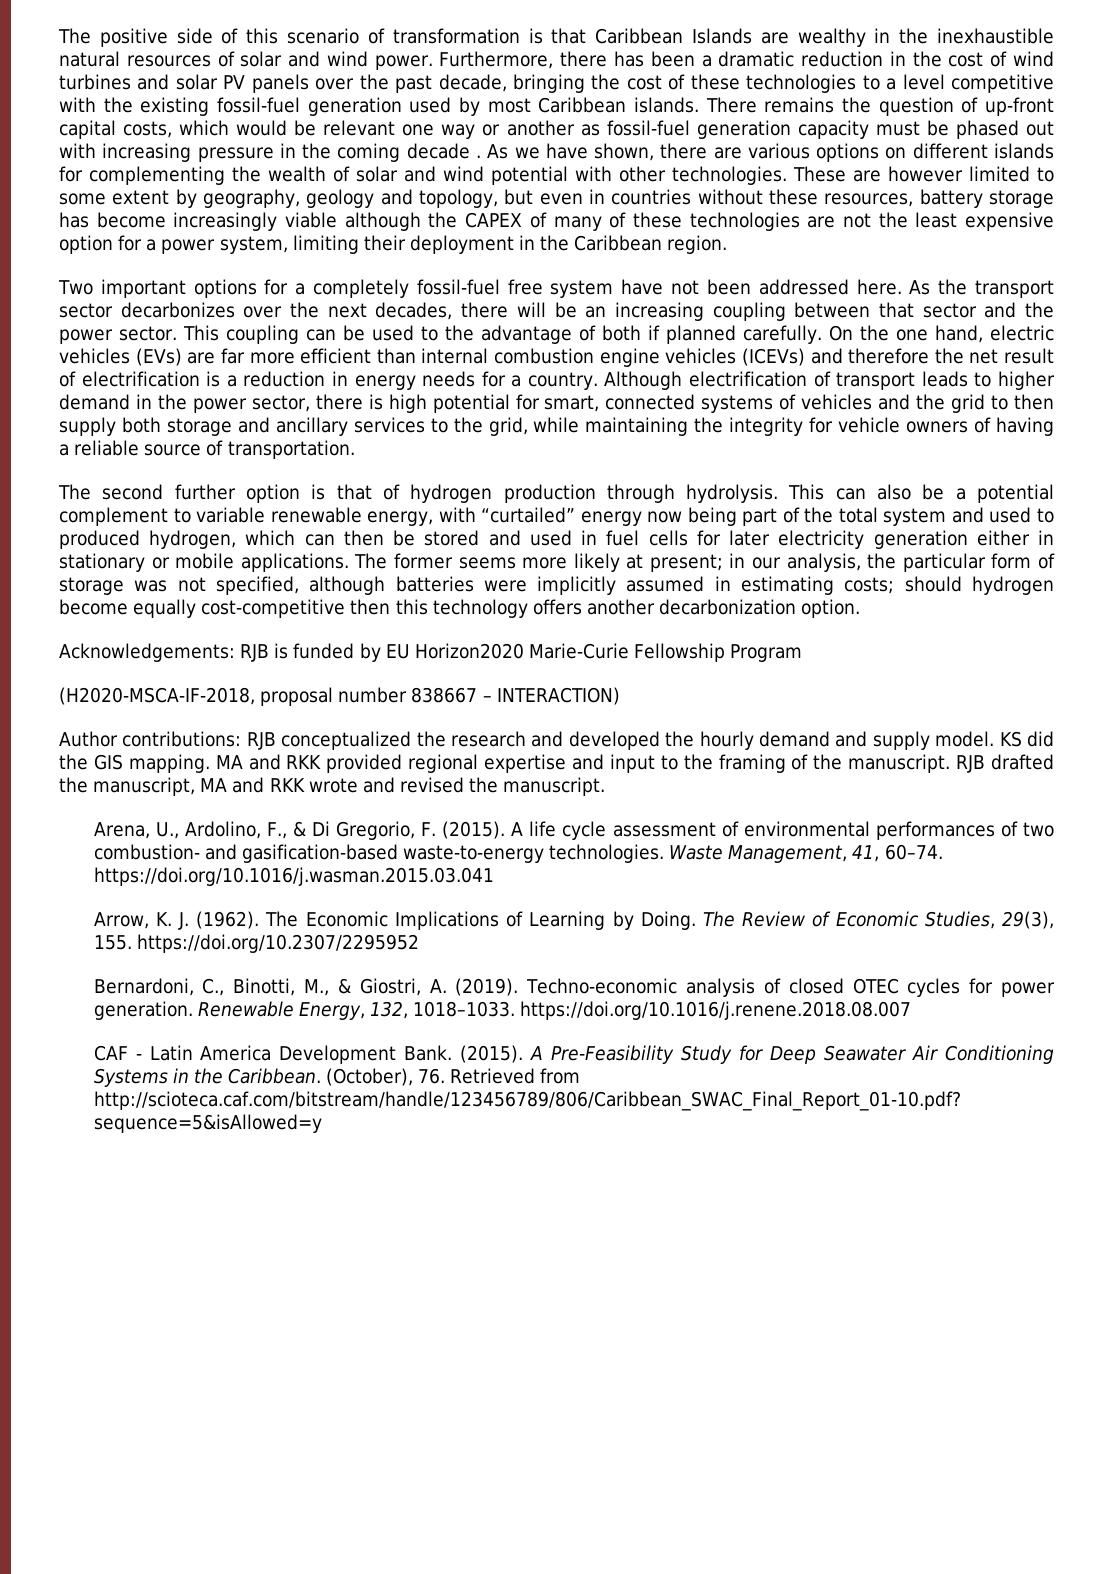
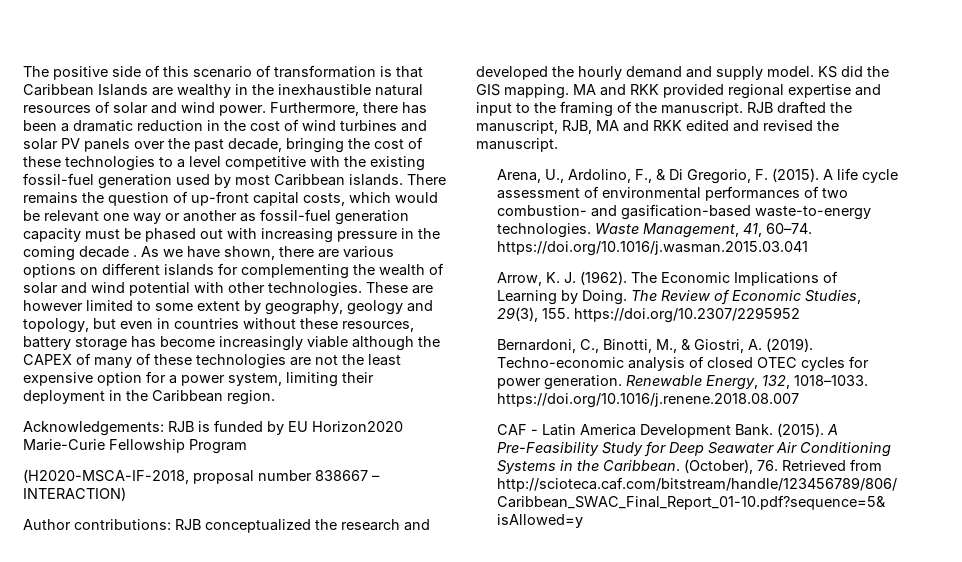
[58,279,1054,298] [59,302,1054,321] [59,325,1054,344] [59,348,1054,367] [59,371,1055,390] [59,394,1054,413] [59,417,1055,436] [59,440,355,459] [58,484,1054,503] [59,507,1054,526] [59,530,1055,549] [59,553,1056,572] [59,576,1054,595] [59,599,861,618] // Two important options for a completely fossil-fuel free system have not been addressed here. As the transport sector decarbonizes over the next decades, there will be an increasing coupling between that sector and the power sector. This coupling can be used to the advantage of both if planned carefully. On the one hand, electric vehicles (EVs) are far more efficient than internal combustion engine vehicles (ICEVs) and therefore the net result of electrification is a reduction in energy needs for a country. Although electrification of transport leads to higher demand in the power sector, there is high potential for smart, connected systems of vehicles and the grid to then supply both storage and ancillary services to the grid, while maintaining the integrity for vehicle owners of having a reliable source of transportation. // The second further option is that of hydrogen production through hydrolysis. This can also be a potential complement to variable renewable energy, with “curtailed” energy now being part of the total system and used to produced hydrogen, which can then be stored and used in fuel cells for later electricity generation either in stationary or mobile applications. The former seems more likely at present; in our analysis, the particular form of storage was not specified, although batteries were implicitly assumed in estimating costs; should hydrogen become equally cost-competitive then this technology offers another decarbonization option. -> (275, 397) none
[200,777,358,793] MA and RKK wrote -> [562,120,729,134] RJB, MA and RKK edited

